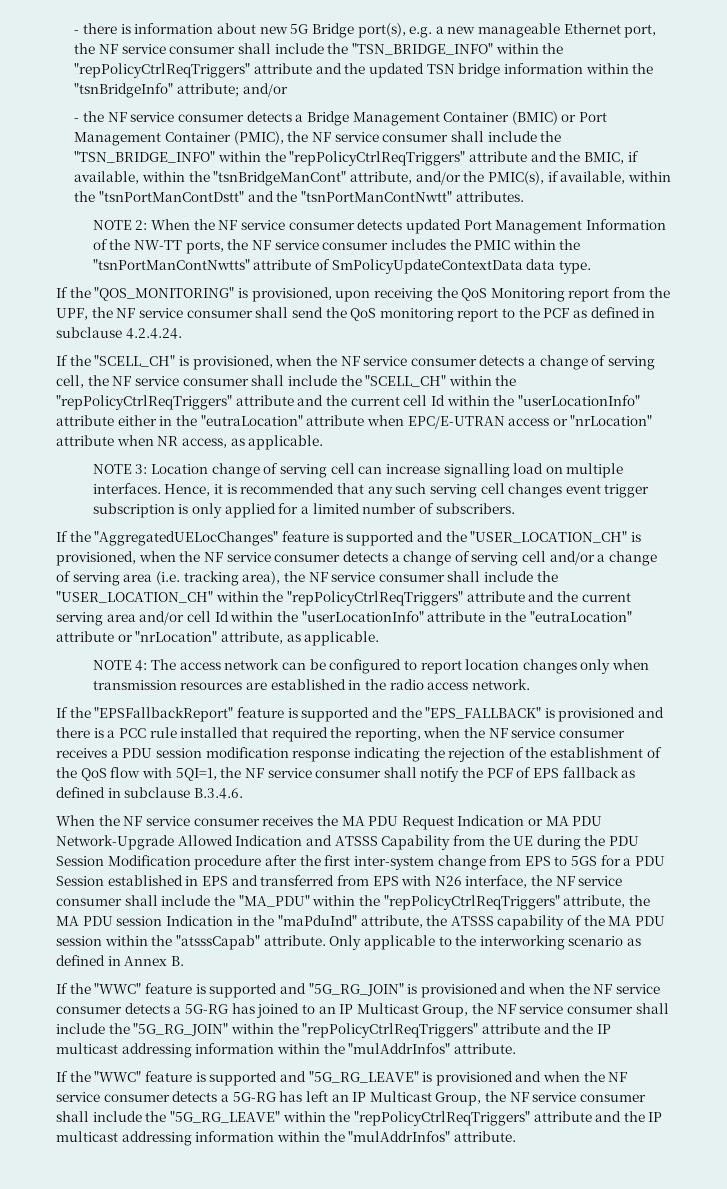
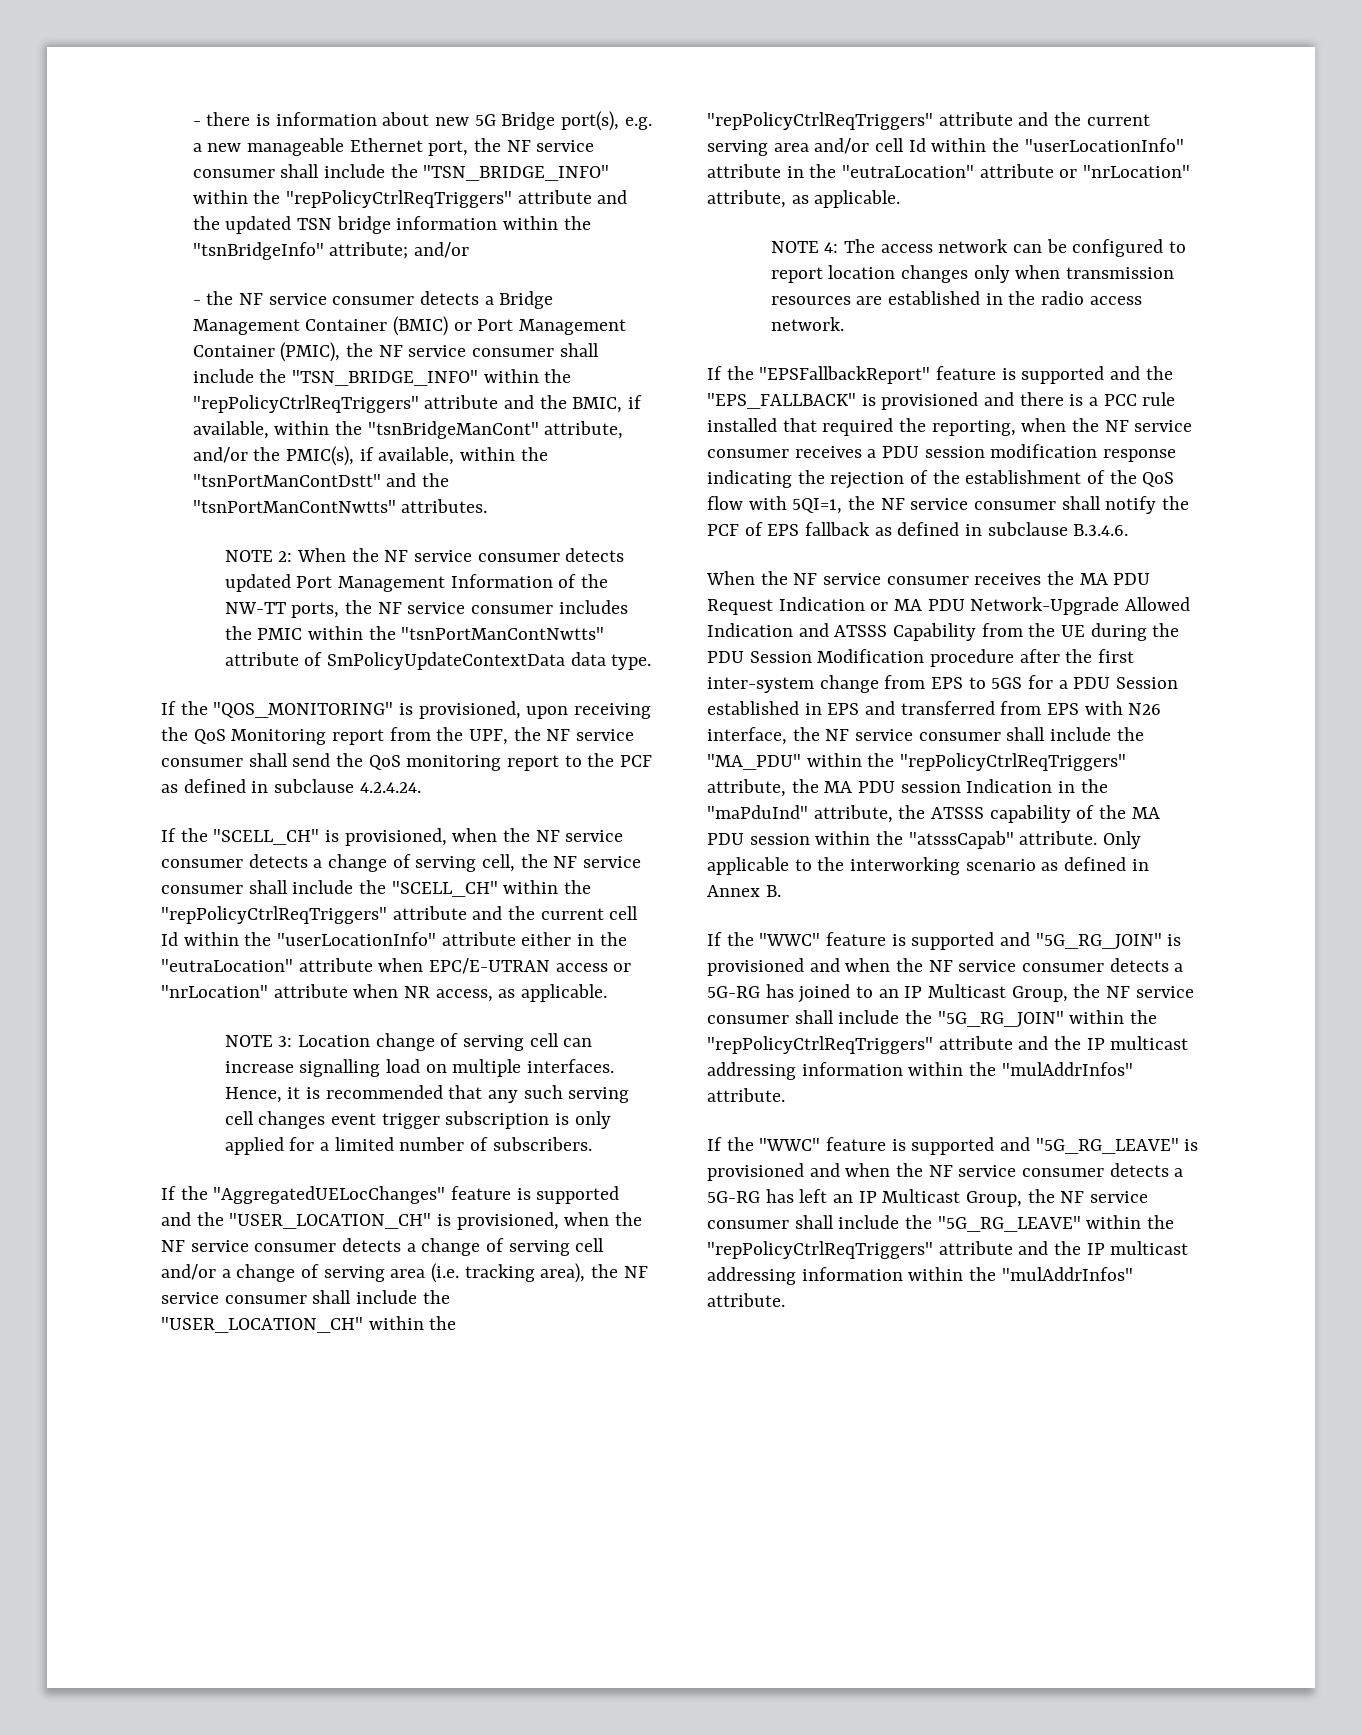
[300,191,452,202] "tsnPortManContNwtt" -> [192,500,396,513] "tsnPortManContNwtts"

